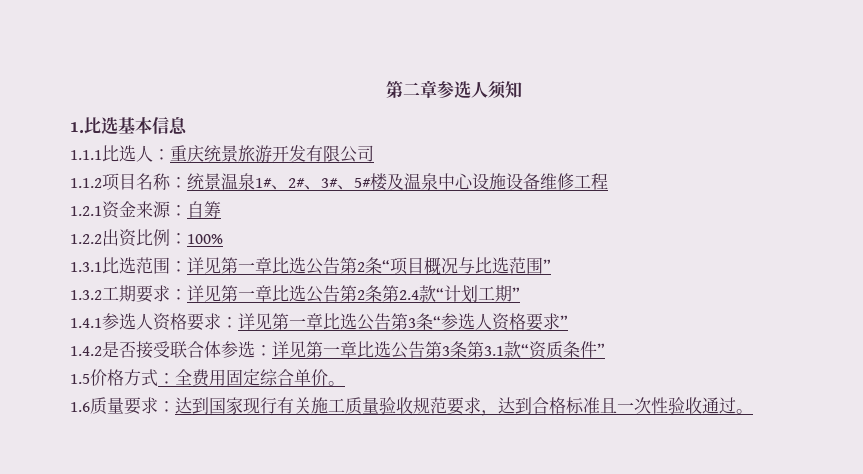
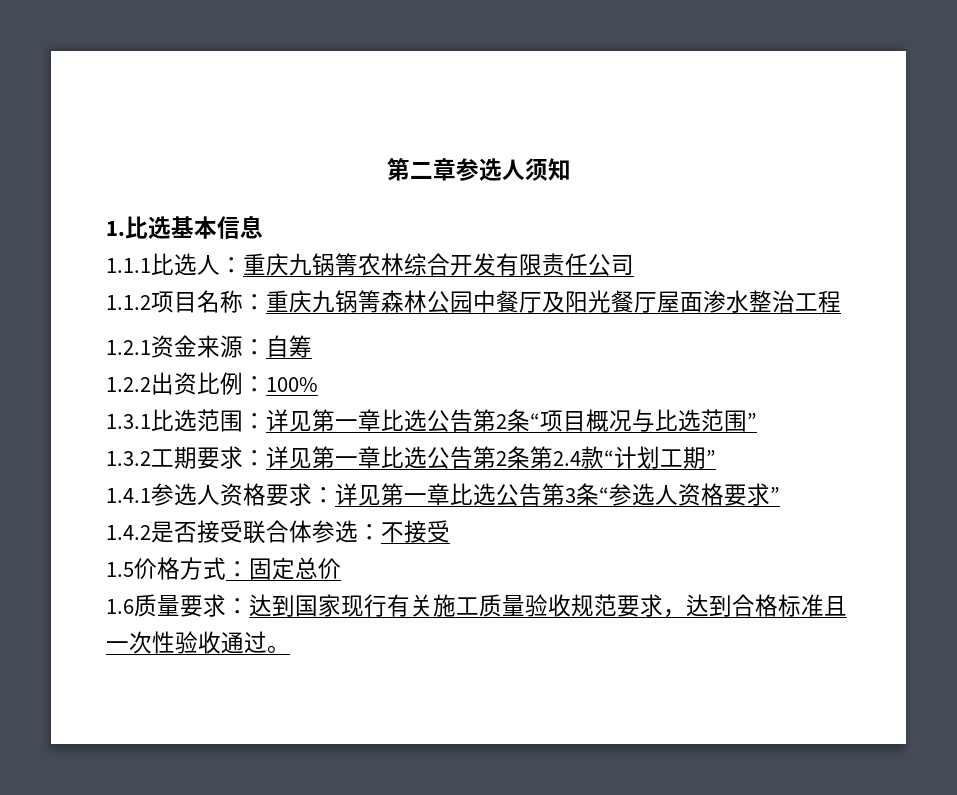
[204,145,272,163] 统景旅游 -> [289,253,450,276] 九锅箐农林综合
(340, 153) none -> [542,253,588,276] 责任
[187,173,574,191] 统景温泉1#、2#、3#、5#楼及温泉中心设施设备维修 -> [266,290,795,313] 重庆九锅箐森林公园中餐厅及阳光餐厅屋面渗水整治
[272,341,605,359] 详见第一章比选公告第3条第3.1款“资质条件” -> [381,520,450,543] 不接受
[175,369,345,387] 全费用固定综合单价。 -> [249,557,341,580] 固定总价

